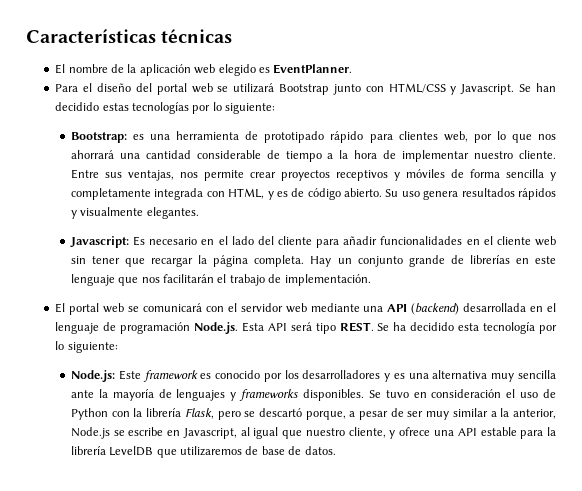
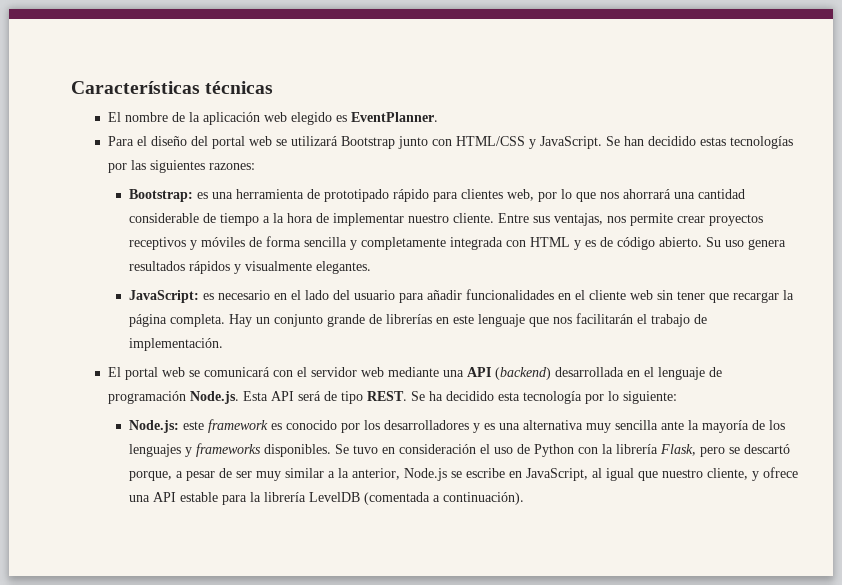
[460,84,515,95] Javascript. -> [539,136,602,149] JavaScript.
[212,102,276,114] lo siguiente: -> [130,160,255,173] las siguientes razones:
[228,188,265,199] HTML, -> [529,237,570,247] HTML
[69,236,146,248] Javascript: Es -> [128,290,214,303] JavaScript: es
[277,236,312,245] cliente -> [353,290,395,300] usuario
(312, 326) none -> [323,391,337,401] de
[118,370,141,380] Este -> [182,421,204,430] este
(172, 393) none -> [768,420,785,430] los
[182,428,237,439] Javascript, -> [525,468,588,481] JavaScript,
[156,446,336,458] que utilizaremos de base de datos. -> [363,492,524,505] (comentada a continuación).

